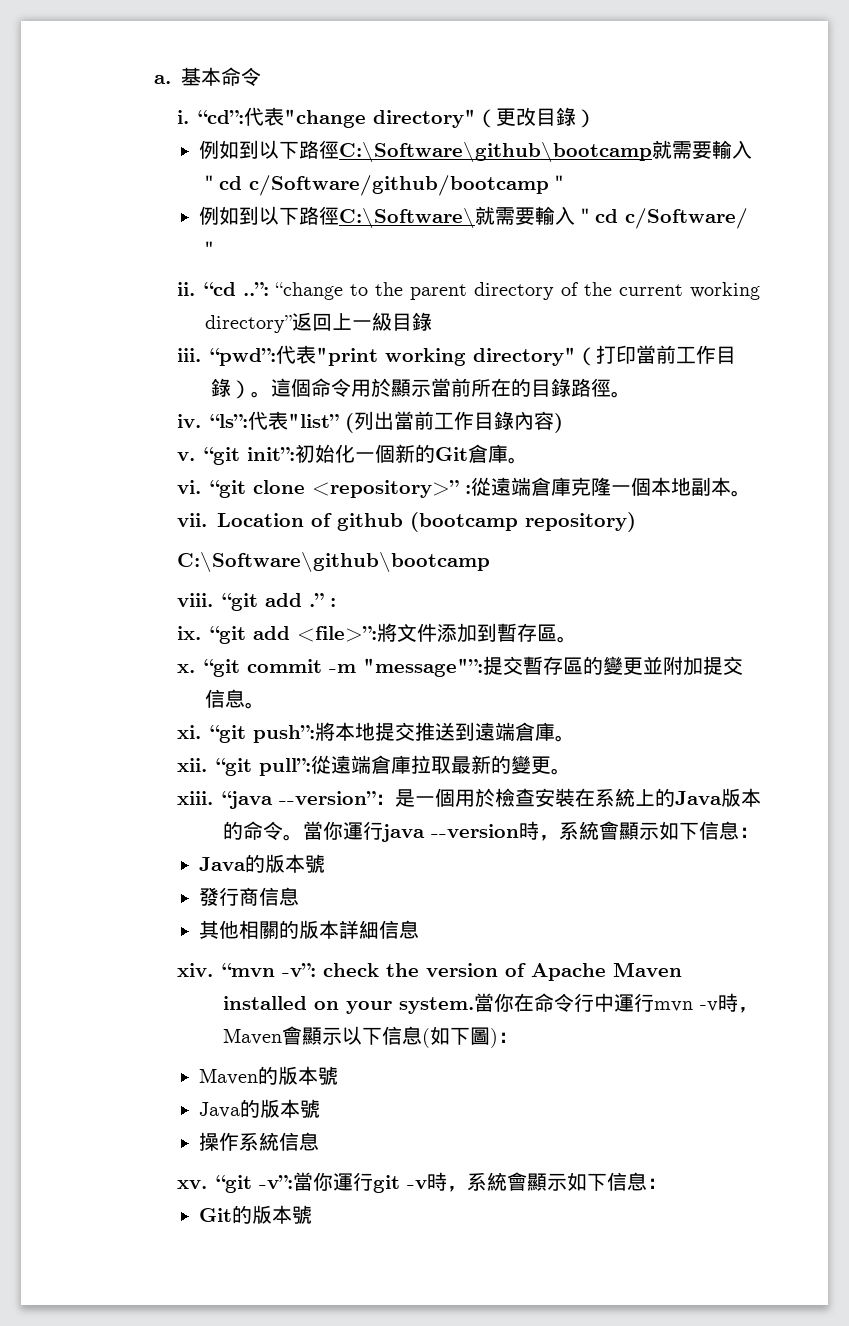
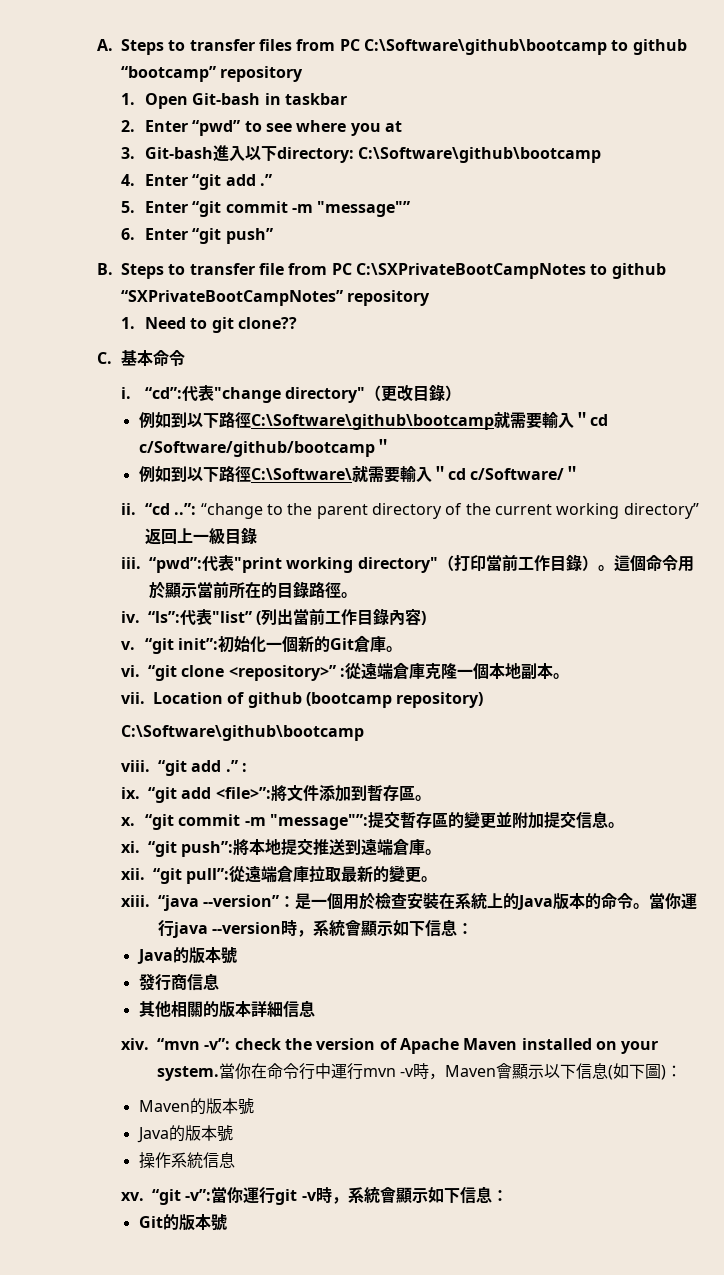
[154,75,172,84] a. -> [97,39,687,55] [121,66,304,82] [121,93,348,109] [121,120,402,136] [121,145,602,163] [121,174,273,190] [121,201,411,217] [121,228,273,244] [97,263,666,279] [121,290,431,306] [121,317,298,333] [97,352,113,364] A. Steps to transfer files from PC C:\Software\github\bootcamp to github “bootcamp” repository // 1. Open Git-bash in taskbar // 2. Enter “pwd” to see where you at // 3. Git-bash進入以下directory: C:\Software\github\bootcamp // 4. Enter “git add .” // 5. Enter “git commit -m "message"” // 6. Enter “git push” // B. Steps to transfer file from PC C:\SXPrivateBootCampNotes to github “SXPrivateBootCampNotes” repository // 1. Need to git clone?? // C.

